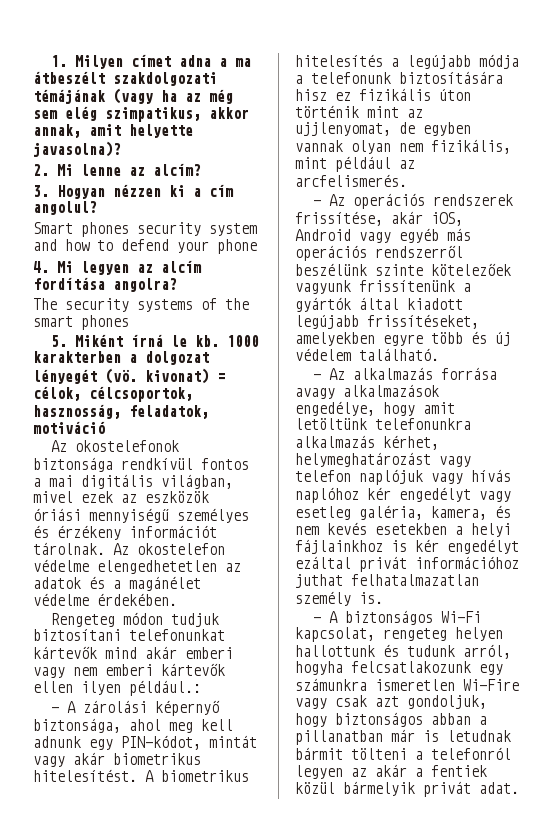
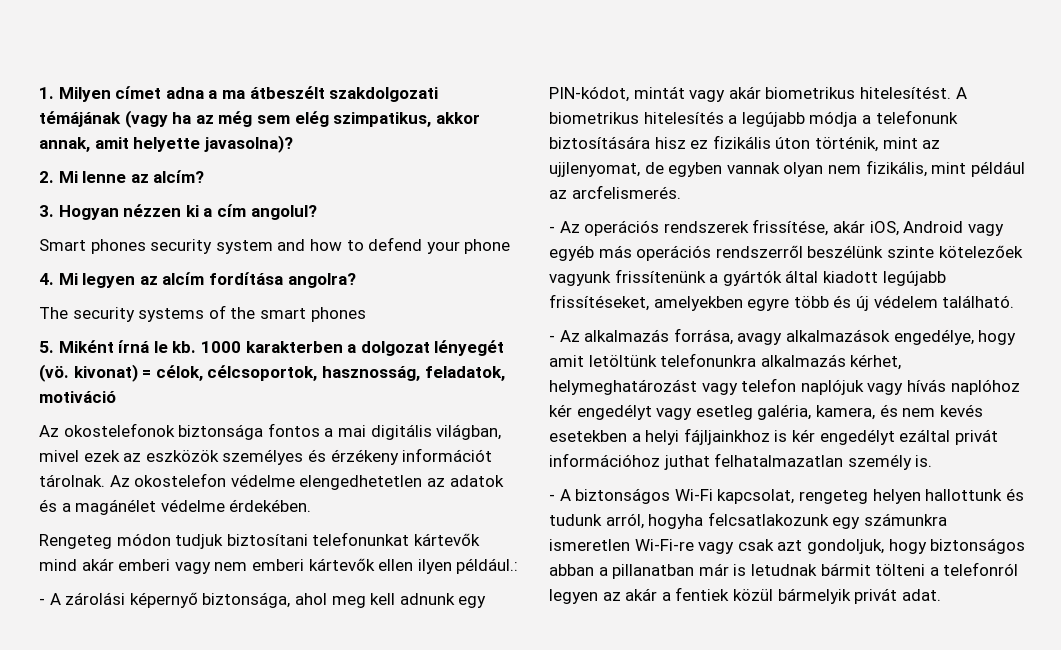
[121,458,193,470] rendkívül -> (264, 432) none
[33,508,169,523] óriási mennyiségű -> (219, 456) none
[295,105,359,118] történik -> [814,136,878,152] történik,
[440,367,497,380] forrása -> [673,328,733,345] forrása,
[295,539,383,554] fájlainkhoz -> [683,428,770,445] fájljainkhoz
[463,679,519,691] Wi-Fire -> [634,539,694,551] Wi-Fi-re

